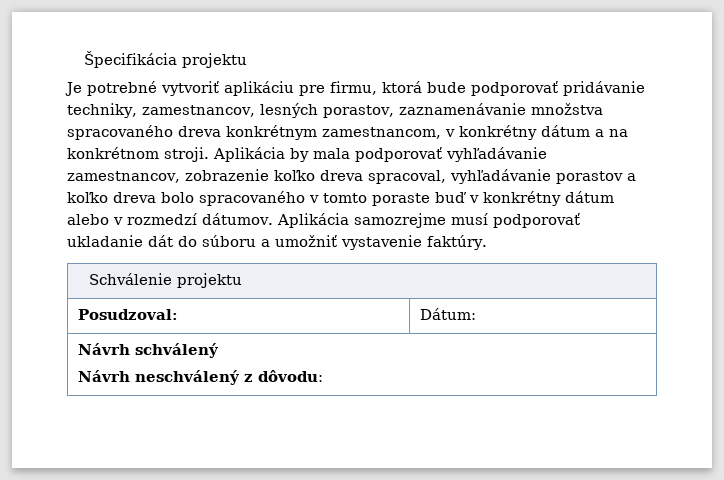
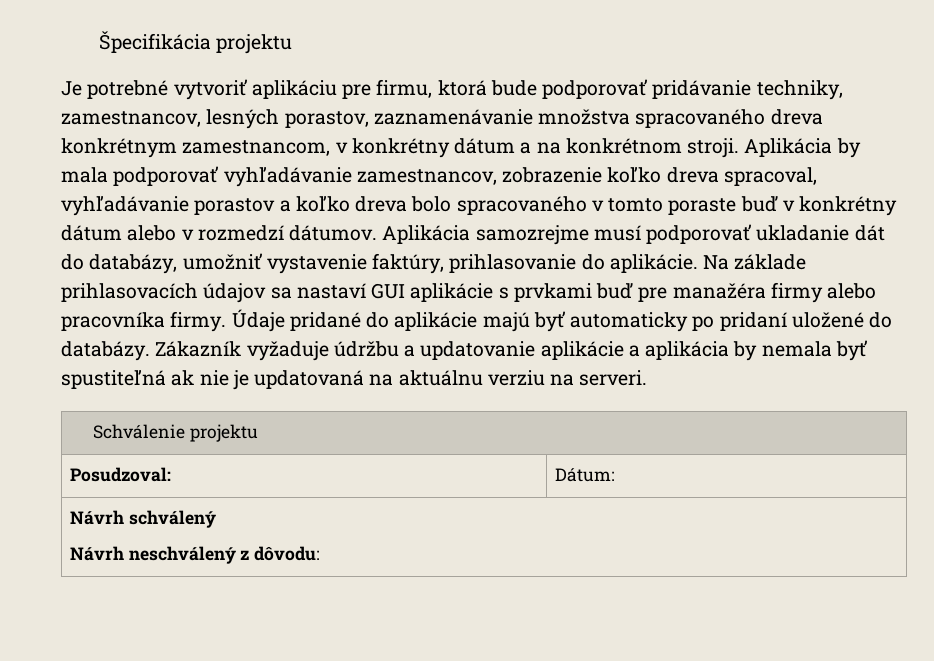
[202,235,487,250] súboru a umožniť vystavenie faktúry. -> [89,253,807,274] [61,282,877,303] [61,309,893,332] [61,340,867,361] [61,370,648,390] databázy, umožniť vystavenie faktúry, prihlasovanie do aplikácie. Na základe prihlasovacích údajov sa nastaví GUI aplikácie s prvkami buď pre manažéra firmy alebo pracovníka firmy. Údaje pridané do aplikácie majú byť automaticky po pridaní uložené do databázy. Zákazník vyžaduje údržbu a updatovanie aplikácie a aplikácia by nemala byť spustiteľná ak nie je updatovaná na aktuálnu verziu na serveri.

